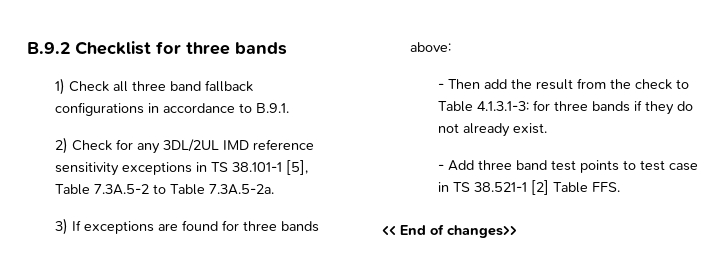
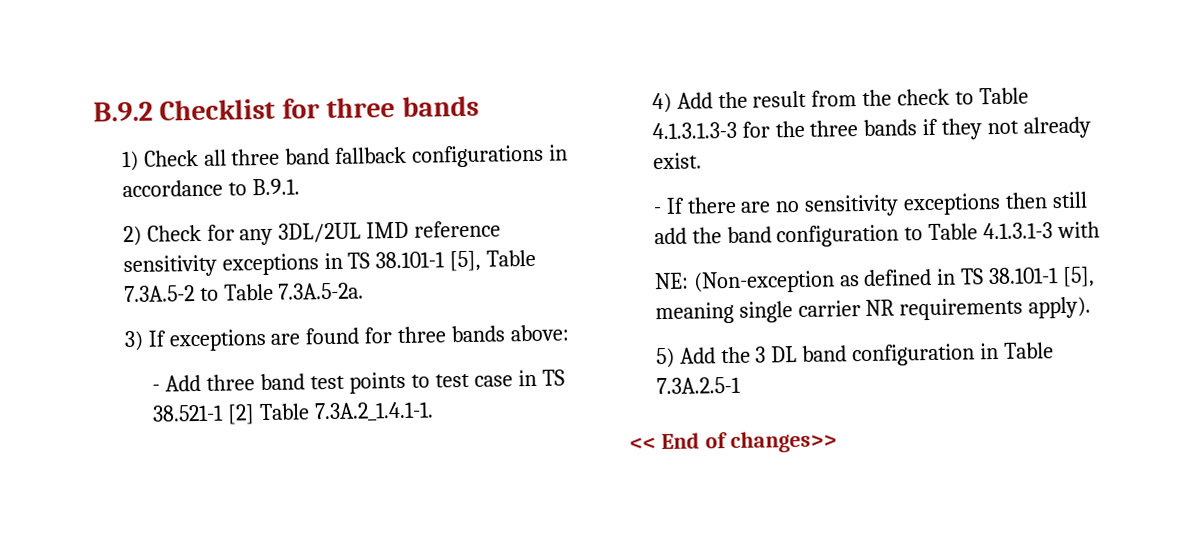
[437,78,689,90] [437,100,693,115] [437,123,547,137] // - Then add the result from the check to Table 4.1.3.1-3: for three bands if they do not already exist. -> (570, 333) none
[591,182,620,192] FFS. -> [314,401,435,423] [651,87,1030,114] [651,116,1092,140] [652,152,702,170] [652,191,1089,217] [653,221,1101,248] [653,266,1096,294] [654,296,1092,325] [655,342,1055,369] [655,376,741,395] 7.3A.2_1.4.1-1. // 4) Add the result from the check to Table 4.1.3.1.3-3 for the three bands if they not already exist. // - If there are no sensitivity exceptions then still add the band configuration to Table 4.1.3.1-3 with // NE: (Non-exception as defined in TS 38.101-1 [5], meaning single carrier NR requirements apply). // 5) Add the 3 DL band configuration in Table 7.3A.2.5-1

